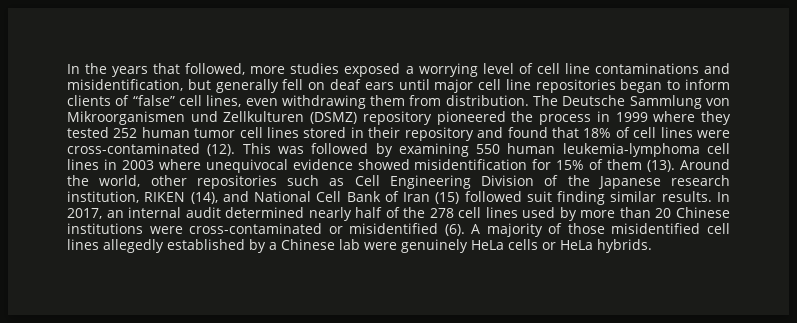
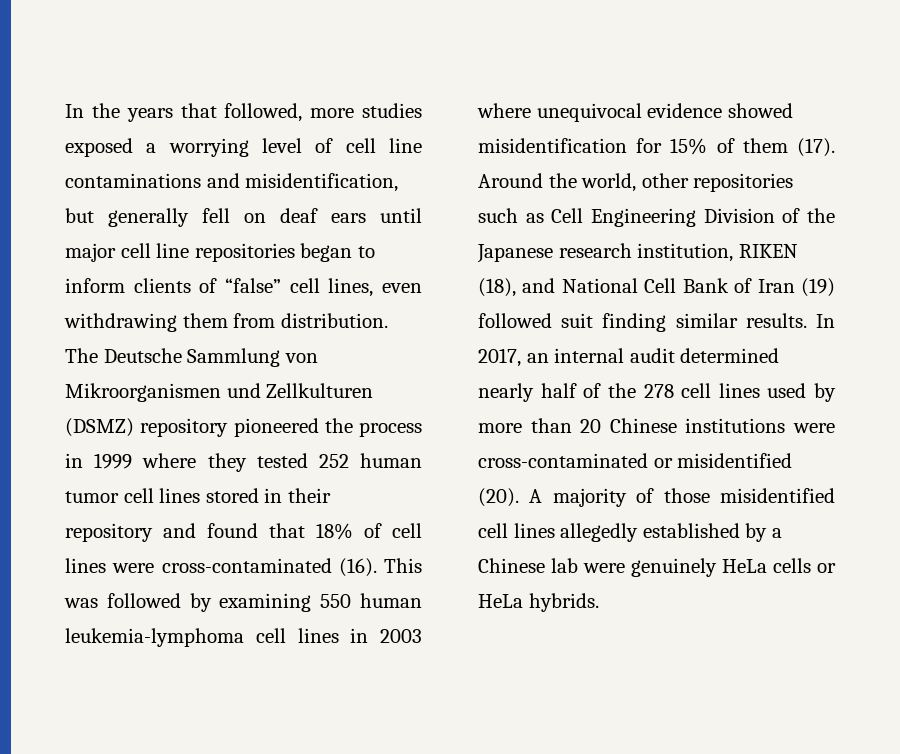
[207,144,236,156] (12). -> [338,558,377,577] (16).
[647,160,676,172] (13). -> [797,138,835,157] (17).
[190,192,218,204] (14), -> [478,278,516,297] (18),
[435,192,460,204] (15) -> [801,278,835,297] (19)
[444,224,465,236] (6). -> [478,488,519,507] (20).

